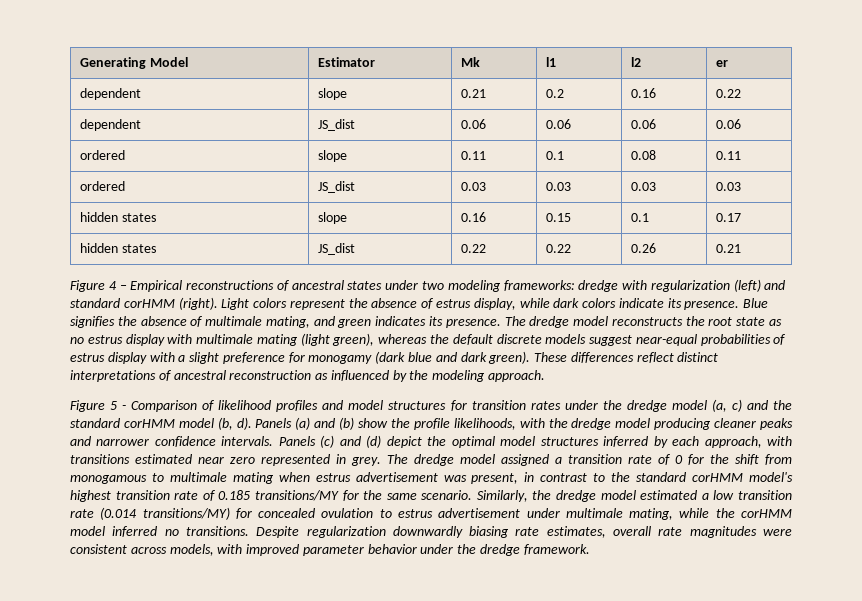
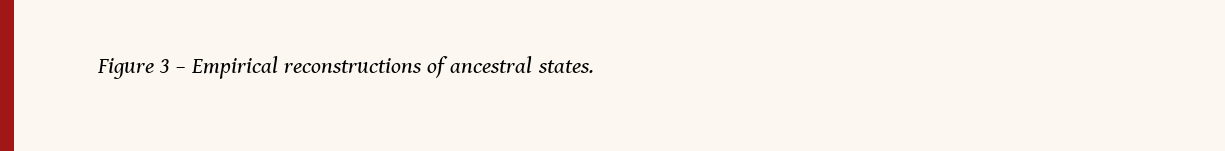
[80,57,189,69] [318,57,376,67] [461,57,481,67] [546,57,557,67] [631,57,642,67] [716,60,729,67] [80,88,142,100] [318,88,348,100] [461,89,487,98] [546,89,565,98] [631,88,657,98] [716,89,742,98] [80,119,142,131] [318,119,356,131] [461,119,487,129] [546,119,572,129] [631,119,657,129] [716,119,742,129] [80,150,126,160] [318,150,348,162] [461,151,487,160] [546,151,565,160] [631,150,657,160] [716,151,742,160] [80,181,126,191] [318,181,356,193] [461,182,487,191] [546,182,572,191] [631,182,657,191] [716,182,742,191] [80,212,157,222] [318,212,348,224] [461,212,487,222] [546,213,572,222] [631,213,650,222] [716,213,742,222] [80,243,157,253] [318,243,356,255] [461,244,487,253] [546,244,572,253] [631,243,657,253] [716,244,742,253] [70,280,117,292] Generating Model | Estimator | Mk | l1 | l2 | er // dependent | slope | 0.21 | 0.2 | 0.16 | 0.22 // dependent | JS_dist | 0.06 | 0.06 | 0.06 | 0.06 // ordered | slope | 0.11 | 0.1 | 0.08 | 0.11 // ordered | JS_dist | 0.03 | 0.03 | 0.03 | 0.03 // hidden states | slope | 0.16 | 0.15 | 0.1 | 0.17 // hidden states | JS_dist | 0.22 | 0.22 | 0.26 | 0.21 // Figure 4 -> [97,58,171,79] Figure 3
[347,279,786,292] [70,297,769,310] [70,316,783,328] [70,333,786,346] [70,351,719,364] [70,370,546,382] [70,399,792,412] [70,417,794,430] [70,435,793,448] [70,454,792,466] [70,472,793,484] [70,490,793,502] [70,507,793,520] [70,526,792,538] [70,544,590,556] states under two modeling frameworks: dredge with regularization (left) and standard corHMM (right). Light colors represent the absence of estrus display, while dark colors indicate its presence. Blue signifies the absence of multimale mating, and green indicates its presence. The dredge model reconstructs the root state as no estrus display with multimale mating (light green), whereas the default discrete models suggest near-equal probabilities of estrus display with a slight preference for monogamy (dark blue and dark green). These differences reflect distinct interpretations of ancestral reconstruction as influenced by the modeling approach. // Figure 5 - Comparison of likelihood profiles and model structures for transition rates under the dredge model (a, c) and the standard corHMM model (b, d). Panels (a) and (b) show the profile likelihoods, with the dredge model producing cleaner peaks and narrower confidence intervals. Panels (c) and (d) depict the optimal model structures inferred by each approach, with transitions estimated near zero represented in grey. The dredge model assigned a transition rate of 0 for the shift from monogamous to multimale mating when estrus advertisement was present, in contrast to the standard corHMM model's highest transition rate of 0.185 transitions/MY for the same scenario. Similarly, the dredge model estimated a low transition rate (0.014 transitions/MY) for concealed ovulation to estrus advertisement under multimale mating, while the corHMM model inferred no transitions. Despite regularization downwardly biasing rate estimates, overall rate magnitudes were consistent across models, with improved parameter behavior under the dredge framework. -> [537,60,594,73] states.

